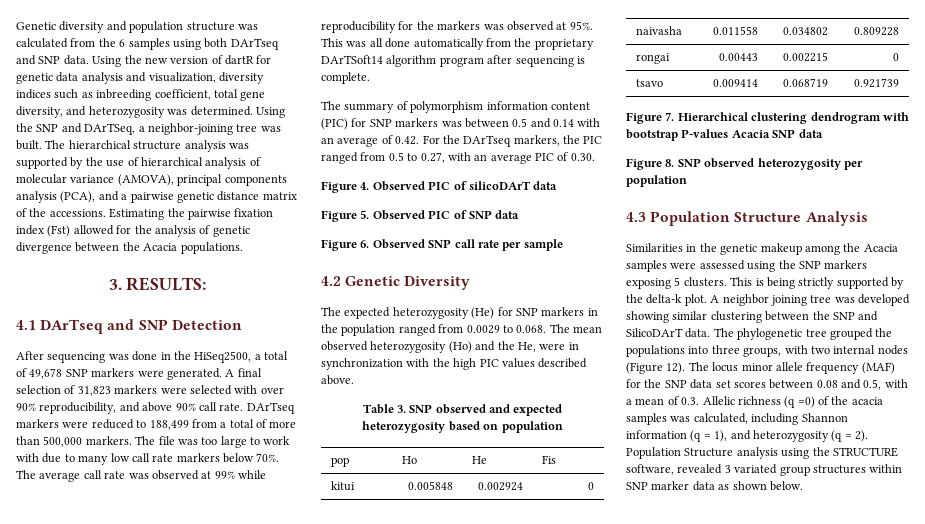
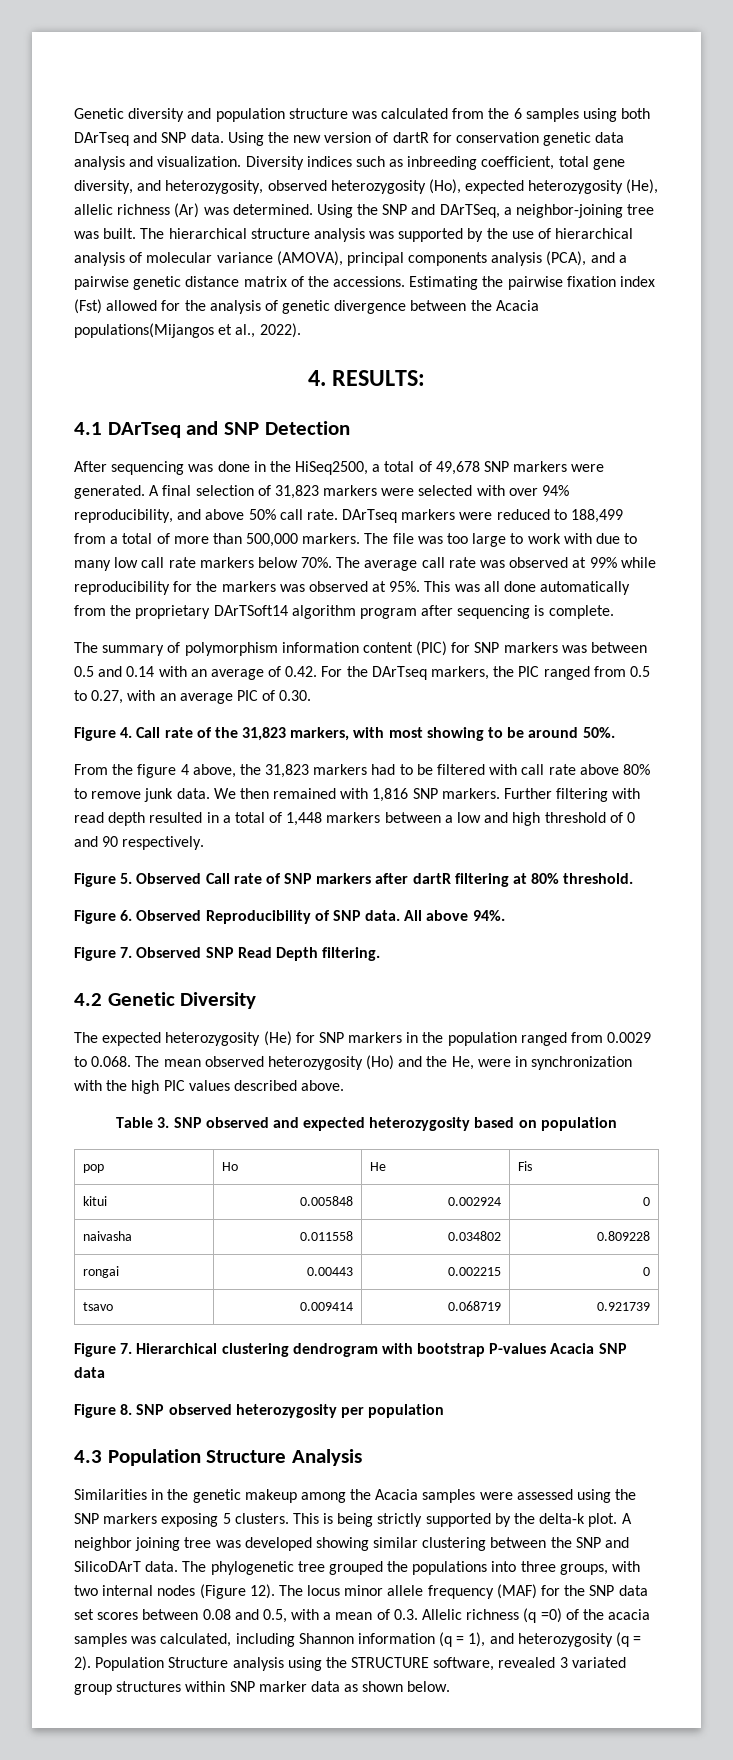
(272, 59) none -> [456,132,540,143] conservation
[148,72,264,84] visualization, diversity -> [157,156,304,170] visualization. Diversity
[88,106,165,118] heterozygosity -> [165,179,659,194] [74,203,200,218] heterozygosity, observed heterozygosity (Ho), expected heterozygosity (He), allelic richness (Ar)
[180,242,243,254] [108,279,122,290] populations. // 3. -> [74,323,301,338] [307,370,326,386] populations(Mijangos et al., 2022). // 4.
[16,403,36,411] 90% -> [542,485,570,496] 94%
[175,403,196,411] 90% -> [248,509,276,520] 50%
[372,181,558,191] [321,210,520,222] [321,239,563,251] Observed PIC of silicoDArT data // Figure 5. Observed PIC of SNP data // Figure 6. Observed SNP call rate per sample -> [136,727,615,741] [74,764,650,778] [74,788,641,802] [74,812,635,826] [74,836,205,850] [74,873,634,887] [74,910,505,924] [74,947,381,961] Call rate of the 31,823 markers, with most showing to be around 50%. // From the figure 4 above, the 31,823 markers had to be filtered with call rate above 80% to remove junk data. We then remained with 1,816 SNP markers. Further filtering with read depth resulted in a total of 1,448 markers between a low and high threshold of 0 and 90 respectively. // Figure 5. Observed Call rate of SNP markers after dartR filtering at 80% threshold. // Figure 6. Observed Reproducibility of SNP data. All above 94%. // Figure 7. Observed SNP Read Depth filtering.

